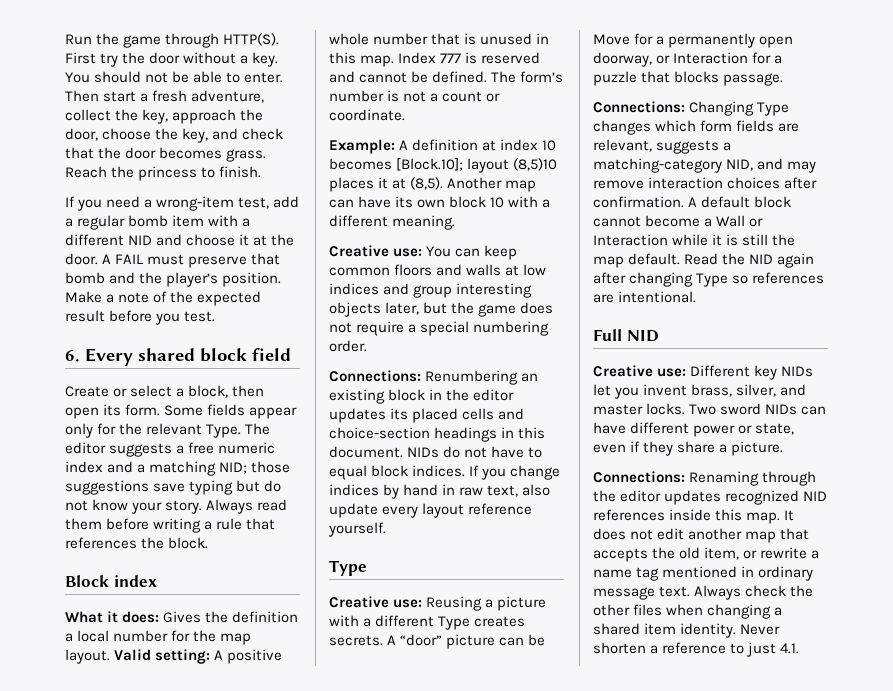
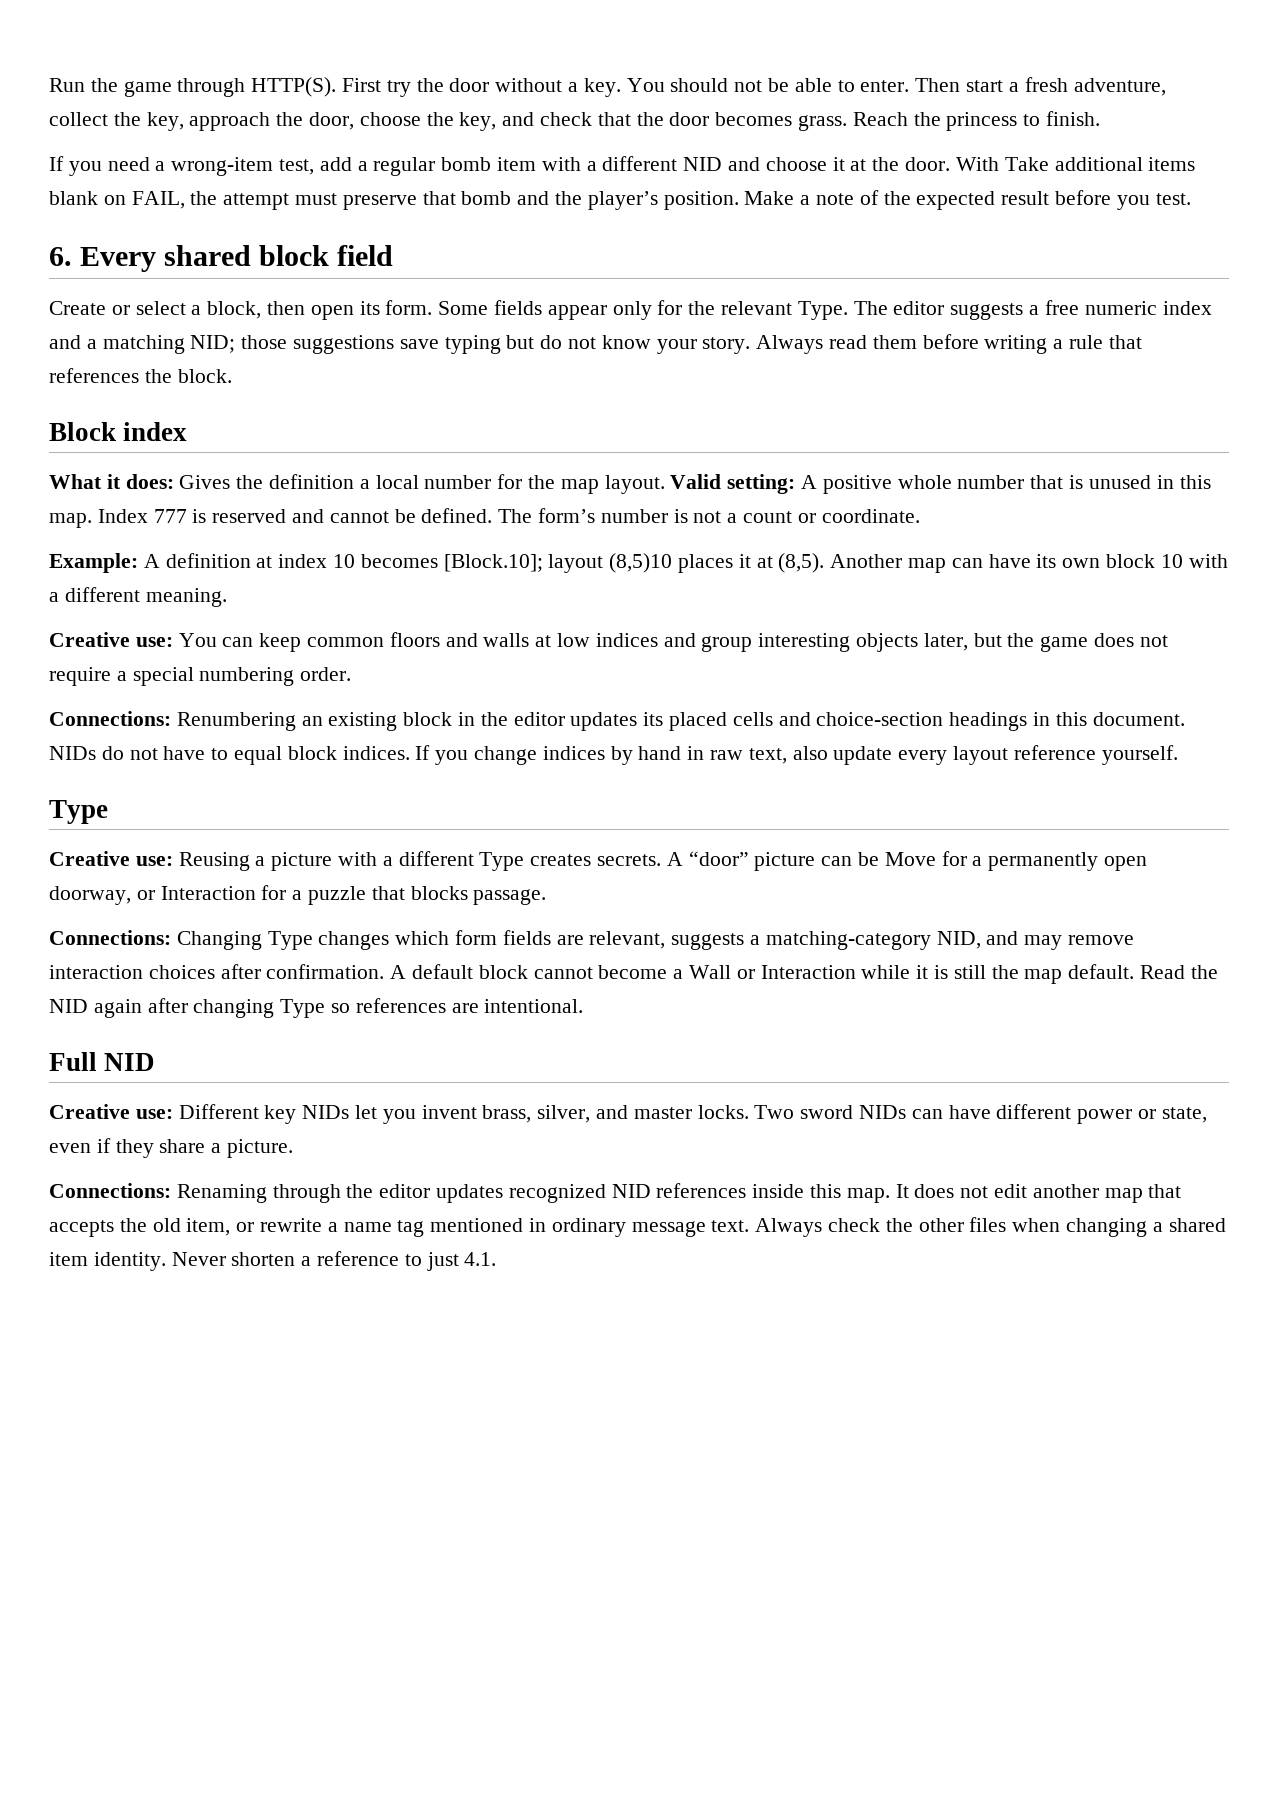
[102,254,144,264] A FAIL -> [955,157,1196,171] [49,191,290,210] With Take additional items blank on FAIL, the attempt

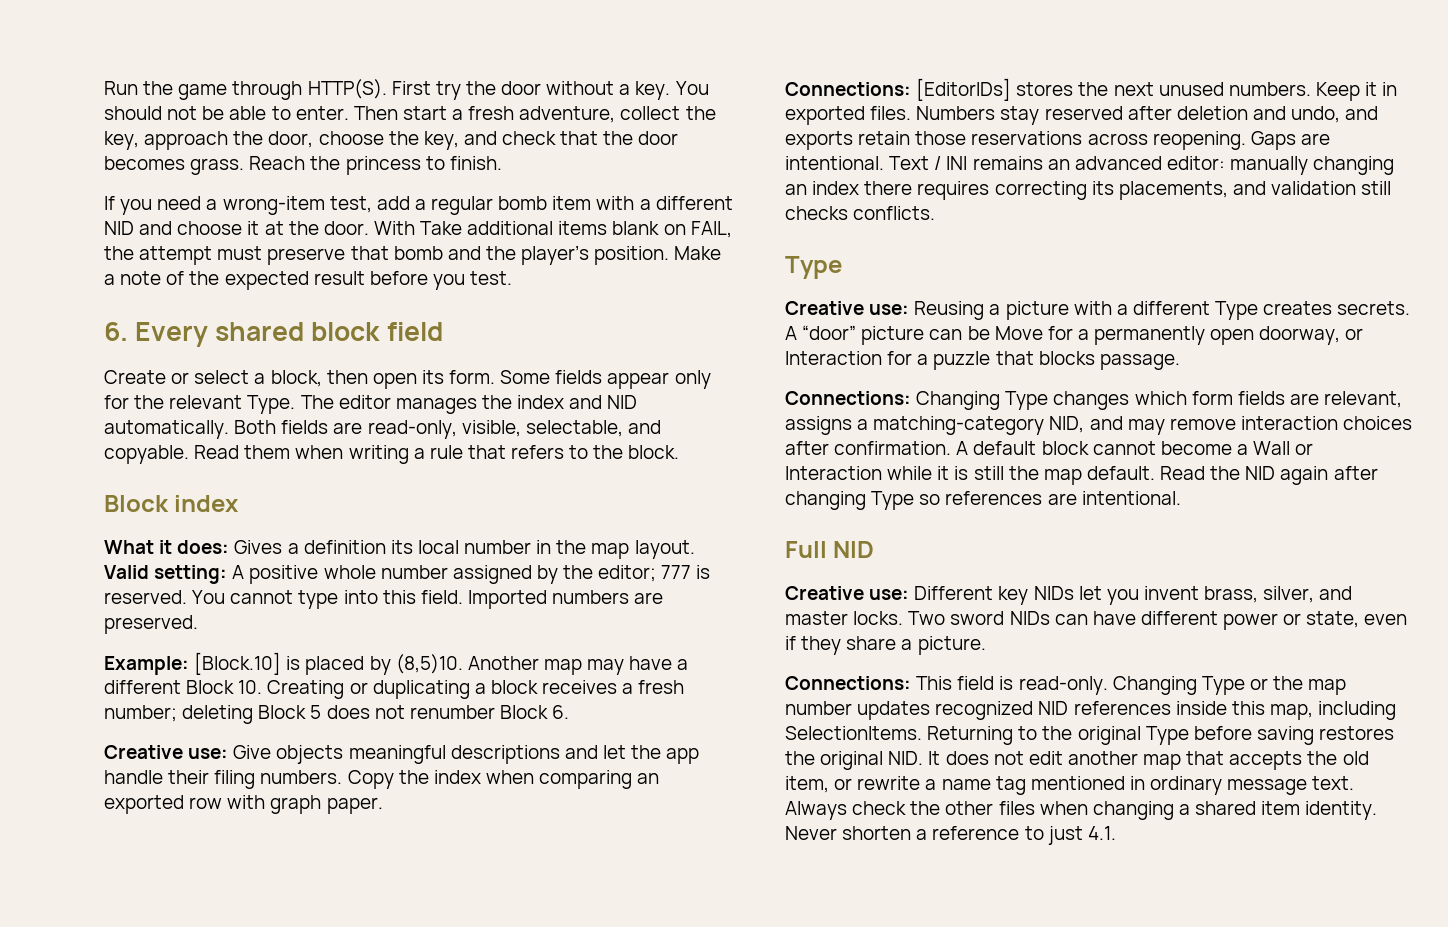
[950,300,1212,320] [49,334,979,354] suggests a free numeric index and a matching NID; those suggestions save typing but do not know your story. Always read them before -> [395,395,638,414] [104,420,661,439] [104,445,344,464] manages the index and NID automatically. Both fields are read-only, visible, selectable, and copyable. Read them when
[49,368,139,383] references -> [511,445,589,459] refers to
[236,474,370,489] the definition a -> [287,540,413,554] a definition its
[497,474,523,489] for -> [536,540,552,554] in
[1030,475,1211,489] [49,508,920,528] [49,553,1228,573] [49,587,227,607] [49,632,1168,652] [49,667,352,686] [49,711,1185,731] [49,745,1178,765] that is unused in this map. Index 777 is reserved and cannot be defined. The form’s number is not a count or coordinate. // Example: A definition at index 10 becomes [Block.10]; layout (8,5)10 places it at (8,5). Another map can have its own block 10 with a different meaning. // Creative use: You can keep common floors and walls at low indices and group interesting objects later, but the game does not require a special numbering order. // Connections: Renumbering an existing block in the editor updates its placed cells and choice-section headings in this document. NIDs do not have to equal block indices. If you change indices by hand in raw text, also update every layout reference yourself. -> [452,565,711,584] [104,590,664,609] [104,615,198,634] [104,652,689,675] [104,680,685,699] [104,705,570,724] [104,745,700,764] [104,770,660,789] [104,795,383,814] [785,78,1398,101] [785,106,1379,125] [785,131,1330,150] [785,156,1395,175] [785,181,1392,200] [785,206,936,220] assigned by the editor; 777 is reserved. You cannot type into this field. Imported numbers are preserved. // Example: [Block.10] is placed by (8,5)10. Another map may have a different Block 10. Creating or duplicating a block receives a fresh number; deleting Block 5 does not renumber Block 6. // Creative use: Give objects meaningful descriptions and let the app handle their filing numbers. Copy the index when comparing an exported row with graph paper. // Connections: [EditorIDs] stores the next unused numbers. Keep it in exported files. Numbers stay reserved after deletion and undo, and exports retain those reservations across reopening. Gaps are intentional. Text / INI remains an advanced editor: manually changing an index there requires correcting its placements, and validation still checks conflicts.
[671,933,745,950] suggests -> [785,416,852,435] assigns
[176,1184,431,1203] Renaming through the editor -> [916,676,1347,695] [785,701,852,715] This field is read-only. Changing Type or the map number
[846,1188,890,1203] map. -> [1269,701,1397,720] [785,726,1395,745] [785,751,924,770] map, including SelectionItems. Returning to the original Type before saving restores the original NID.

